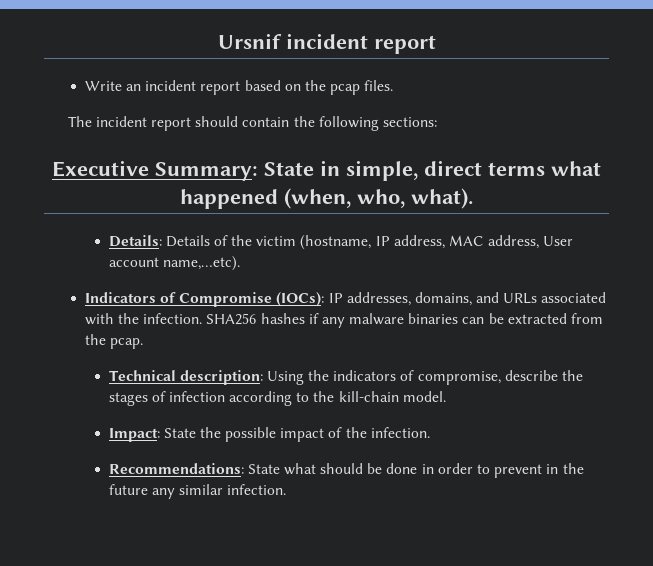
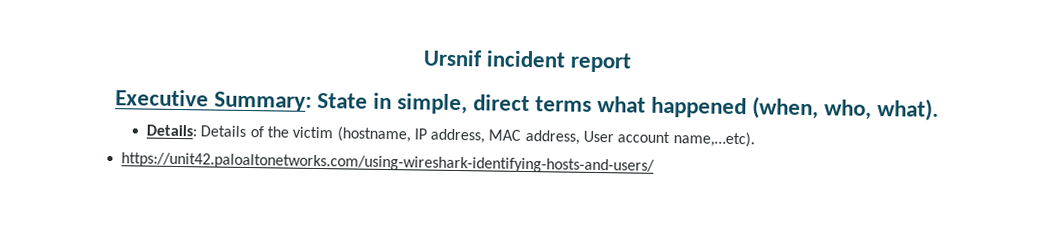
[84,80,394,95] [67,116,438,131] // Write an incident report based on the pcap files. // The incident report should contain the following sections: -> (633, 62) none
[84,292,607,307] [84,313,604,328] [84,334,143,349] [108,370,584,385] [108,391,446,406] [108,427,430,442] [108,463,584,478] [108,484,287,499] Indicators of Compromise (IOCs): IP addresses, domains, and URLs associated with the infection. SHA256 hashes if any malware binaries can be extracted from the pcap. // Technical description: Using the indicators of compromise, describe the stages of infection according to the kill-chain model. // Impact: State the possible impact of the infection. // Recommendations: State what should be done in order to prevent in the future any similar infection. -> [121,152,656,174] https://unit42.paloaltonetworks.com/using-wireshark-identifying-hosts-and-users/

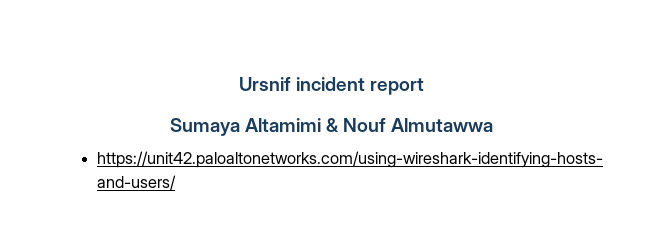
[114,89,940,121] [145,124,755,148] Executive Summary: State in simple, direct terms what happened (when, who, what). // Details: Details of the victim (hostname, IP address, MAC address, User account name,…etc). -> [169,118,494,136] Sumaya Altamimi & Nouf Almutawwa

